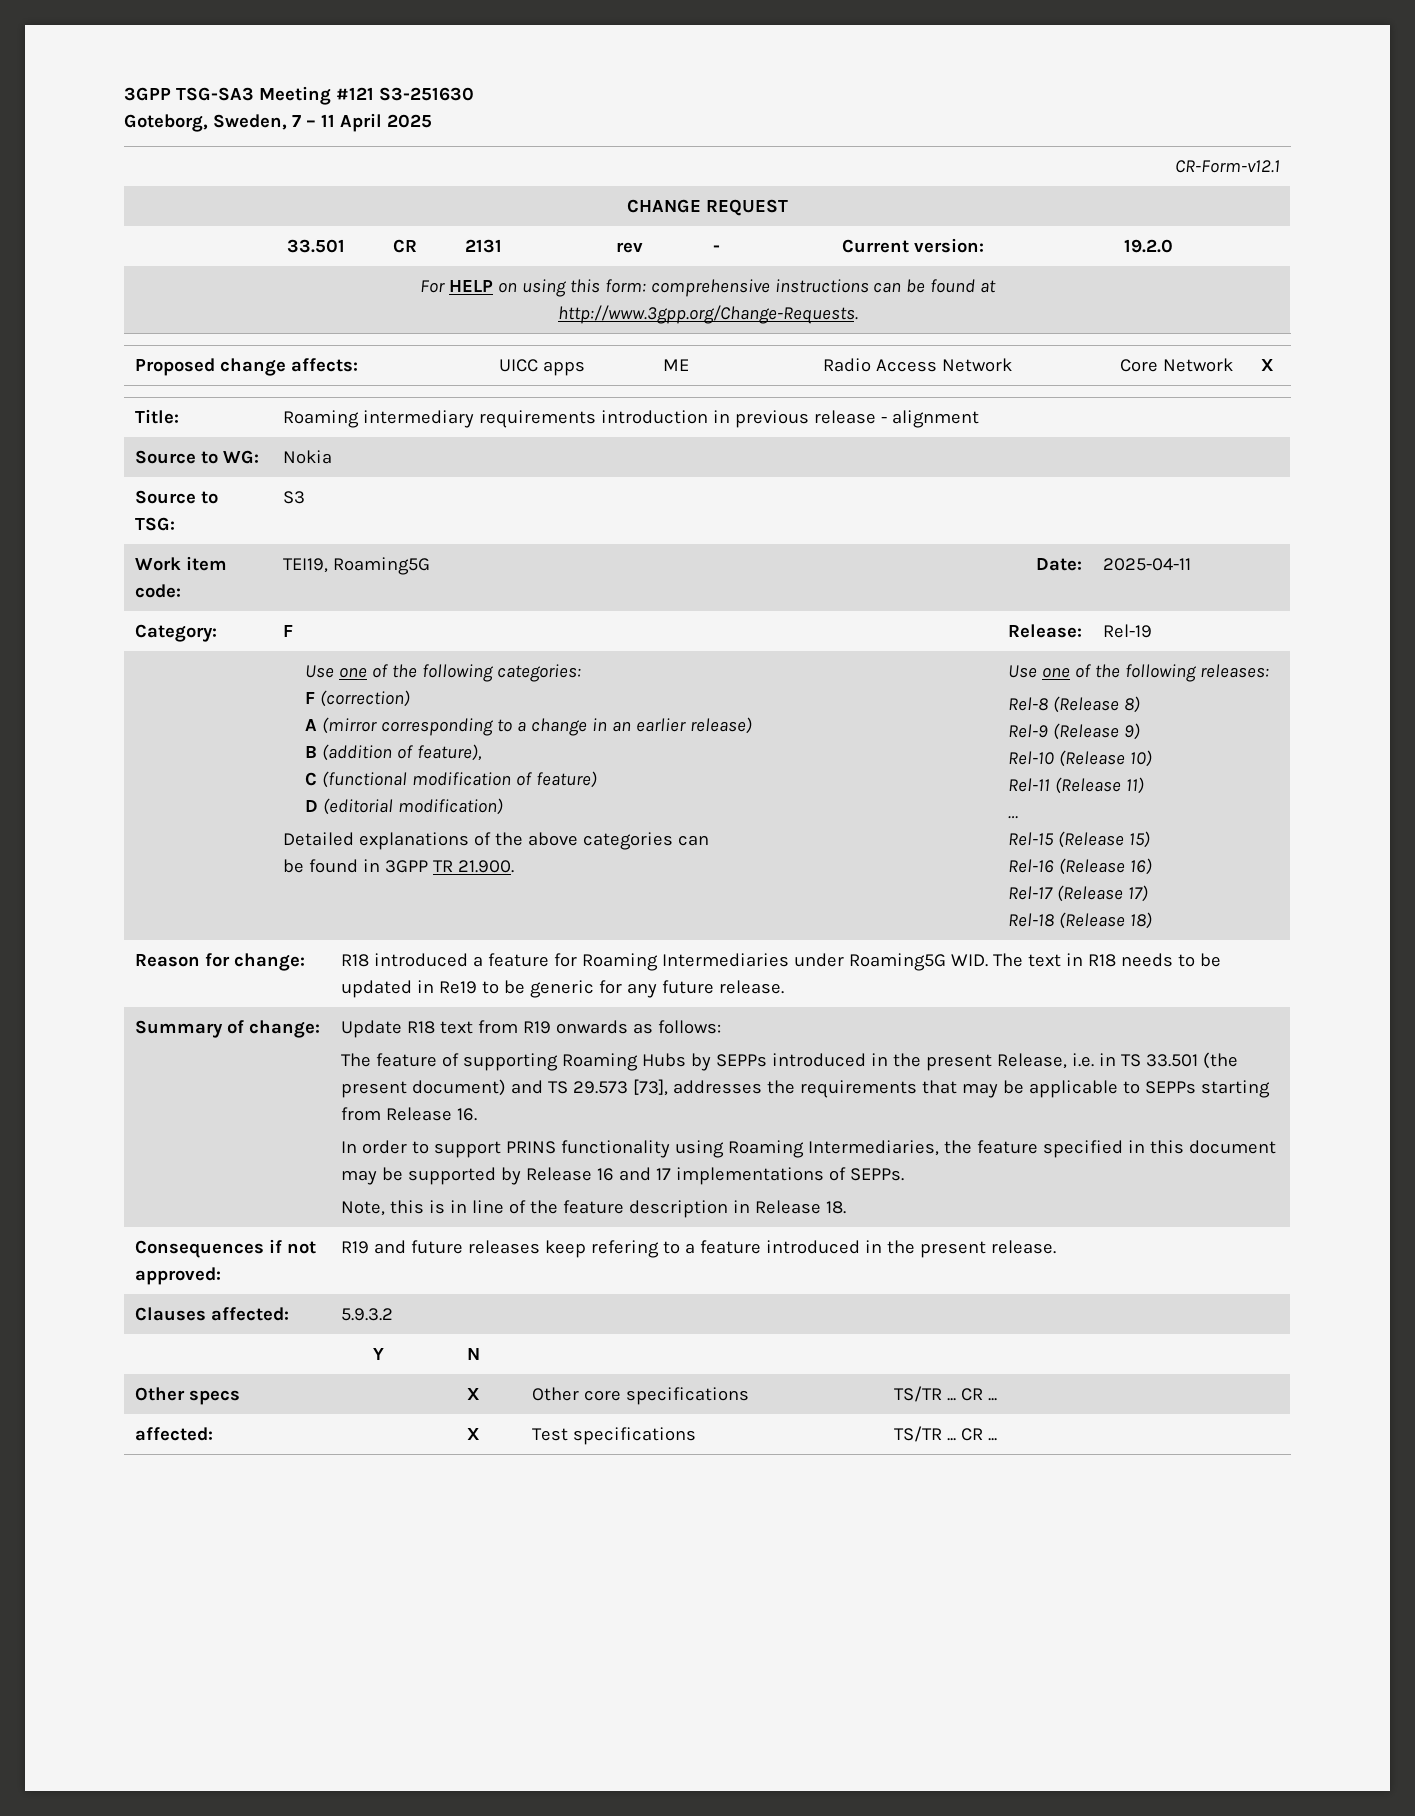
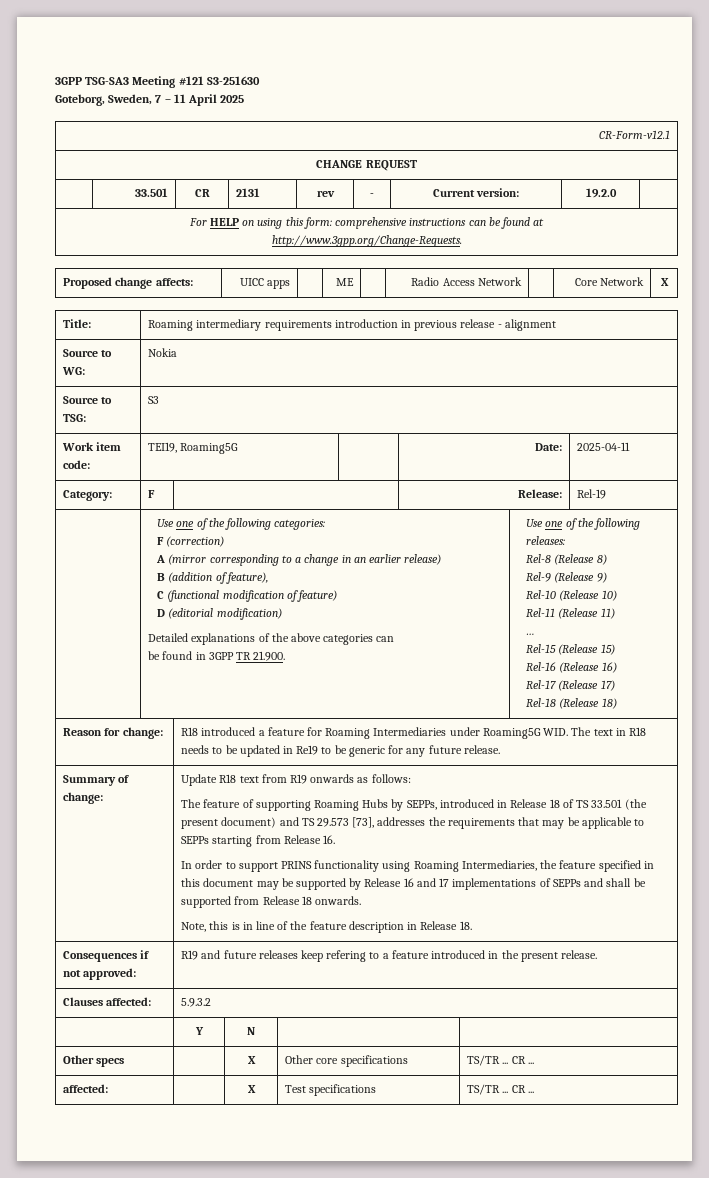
[715,1053,1116,1071] SEPPs introduced in the present Release, i.e. in -> [406,799,574,810] SEPPs, introduced in Release 18 of
[849,1168,904,1181] SEPPs. -> [552,878,646,887] [181,896,362,908] SEPPs and shall be supported from Release 18 onwards.

